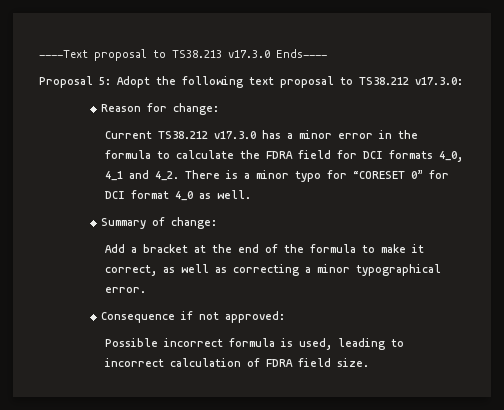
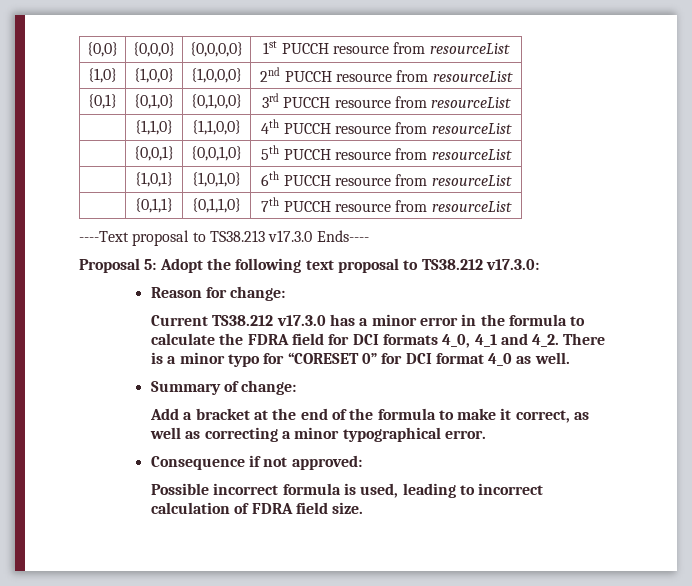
(39, 54) none -> [87,42,118,57] [133,42,175,57] [190,42,243,57] [263,41,510,54] [88,68,117,83] [134,68,174,83] [191,68,242,83] [260,67,513,82] [88,94,117,109] [134,94,174,109] [191,94,242,109] [261,93,512,108] [135,120,173,135] [192,120,241,135] [261,119,512,134] [134,146,174,161] [191,146,242,161] [261,145,512,160] [135,172,173,187] [192,172,241,187] [261,171,512,186] [135,198,173,213] [192,198,241,213] [261,197,512,212] {0,0} | {0,0,0} | {0,0,0,0} | 1st PUCCH resource from resourceList // {1,0} | {1,0,0} | {1,0,0,0} | 2nd PUCCH resource from resourceList // {0,1} | {0,1,0} | {0,1,0,0} | 3rd PUCCH resource from resourceList // | {1,1,0} | {1,1,0,0} | 4th PUCCH resource from resourceList // | {0,0,1} | {0,0,1,0} | 5th PUCCH resource from resourceList // | {1,0,1} | {1,0,1,0} | 6th PUCCH resource from resourceList // | {0,1,1} | {0,1,1,0} | 7th PUCCH resource from resourceList //

